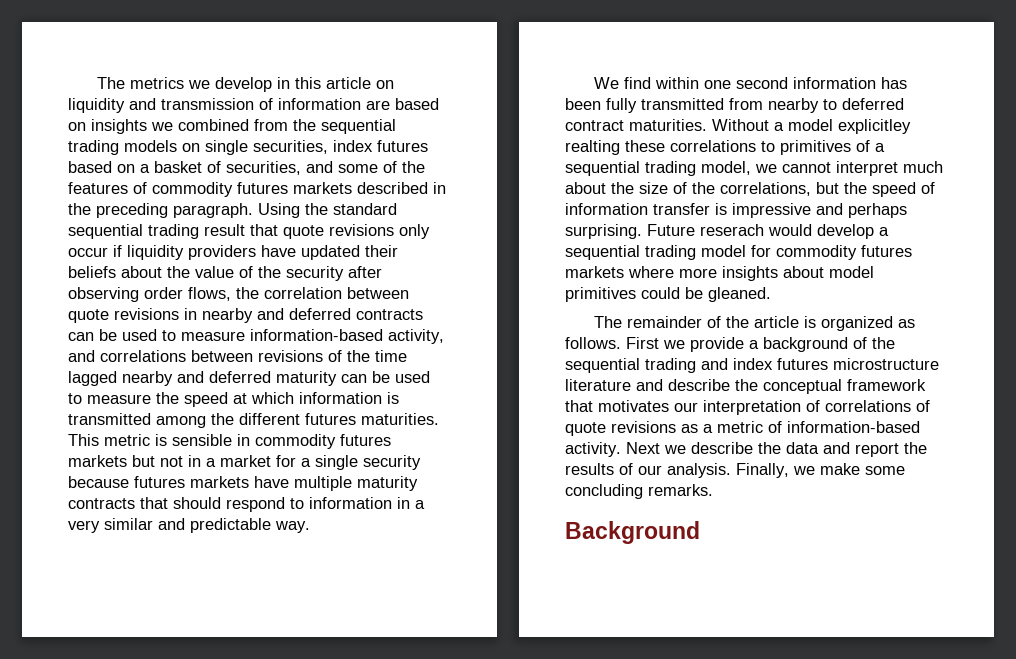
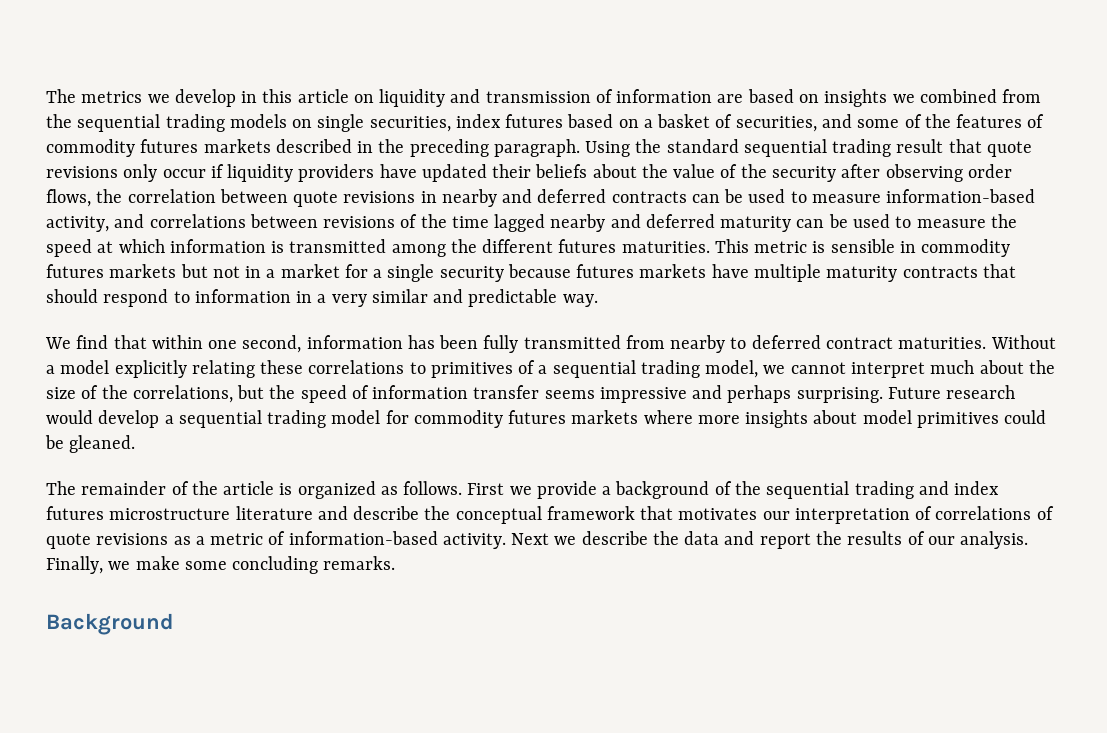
(651, 83) none -> [113,335,147,349] that
[735,77,788,89] second -> [242,335,302,353] second,
[838,119,911,134] [565,140,620,155] explicitley realting -> [114,360,255,378] explicitly relating
[715,203,727,215] is -> [544,390,595,399] seems
[700,224,764,236] reserach -> [946,385,1016,399] research

